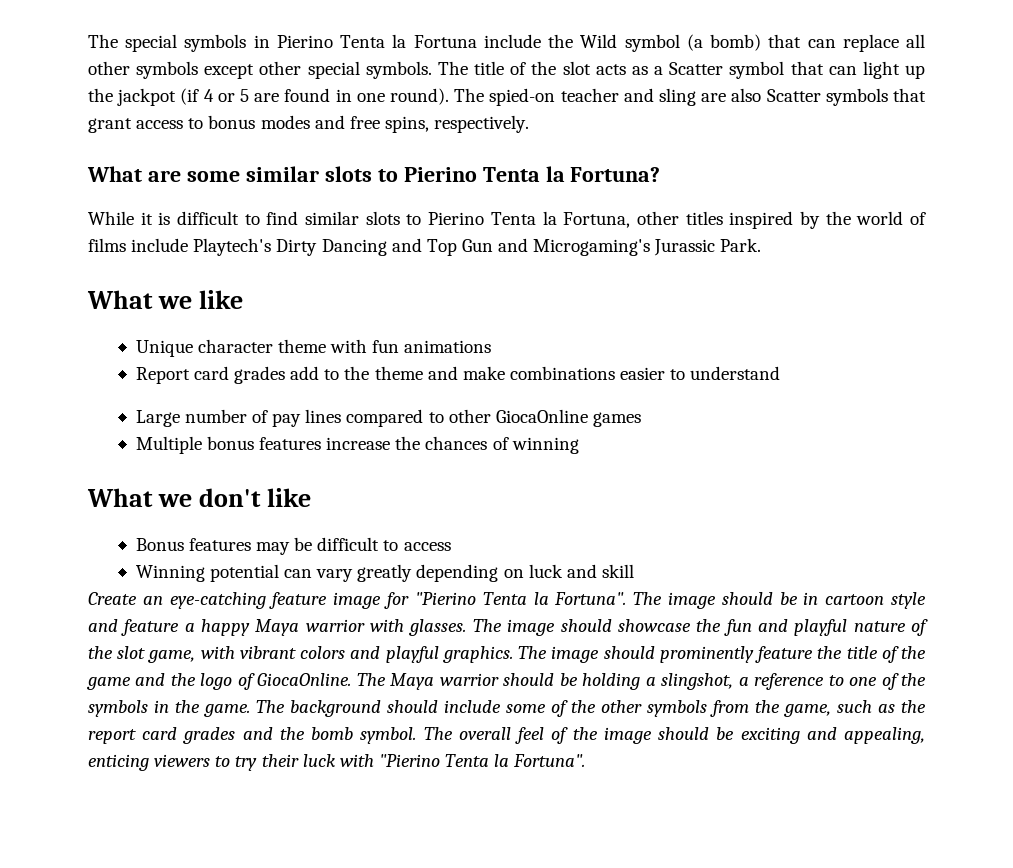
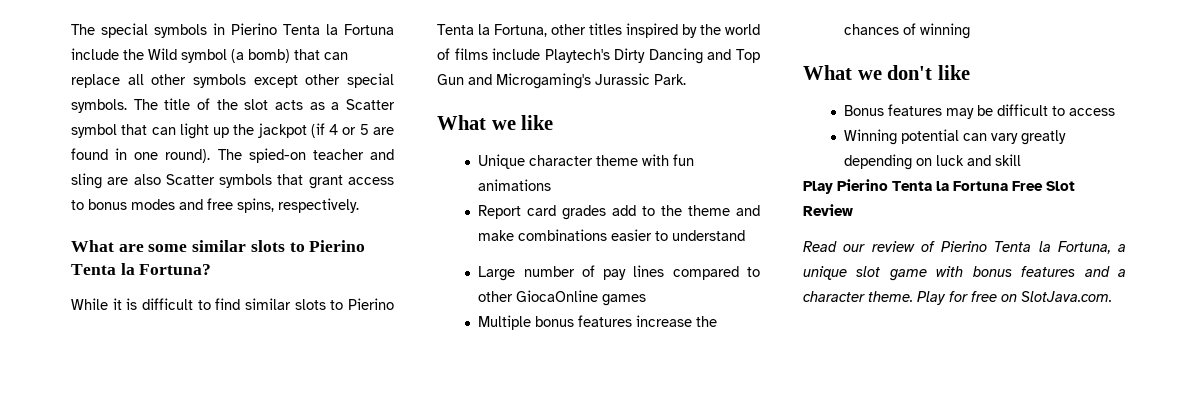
[88,592,926,609] [88,619,929,636] [88,646,927,663] [87,673,927,690] [88,700,926,717] [88,727,926,744] [88,754,586,771] Create an eye-catching feature image for "Pierino Tenta la Fortuna". The image should be in cartoon style and feature a happy Maya warrior with glasses. The image should showcase the fun and playful nature of the slot game, with vibrant colors and playful graphics. The image should prominently feature the title of the game and the logo of GiocaOnline. The Maya warrior should be holding a slingshot, a reference to one of the symbols in the game. The background should include some of the other symbols from the game, such as the report card grades and the bomb symbol. The overall feel of the image should be exciting and appealing, enticing viewers to try their luck with "Pierino Tenta la Fortuna". -> [803,179,1075,194] [803,204,853,216] [803,241,1126,254] [803,266,1126,281] [803,291,1112,305] Play Pierino Tenta la Fortuna Free Slot Review // Read our review of Pierino Tenta la Fortuna, a unique slot game with bonus features and a character theme. Play for free on SlotJava.com.

